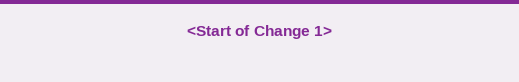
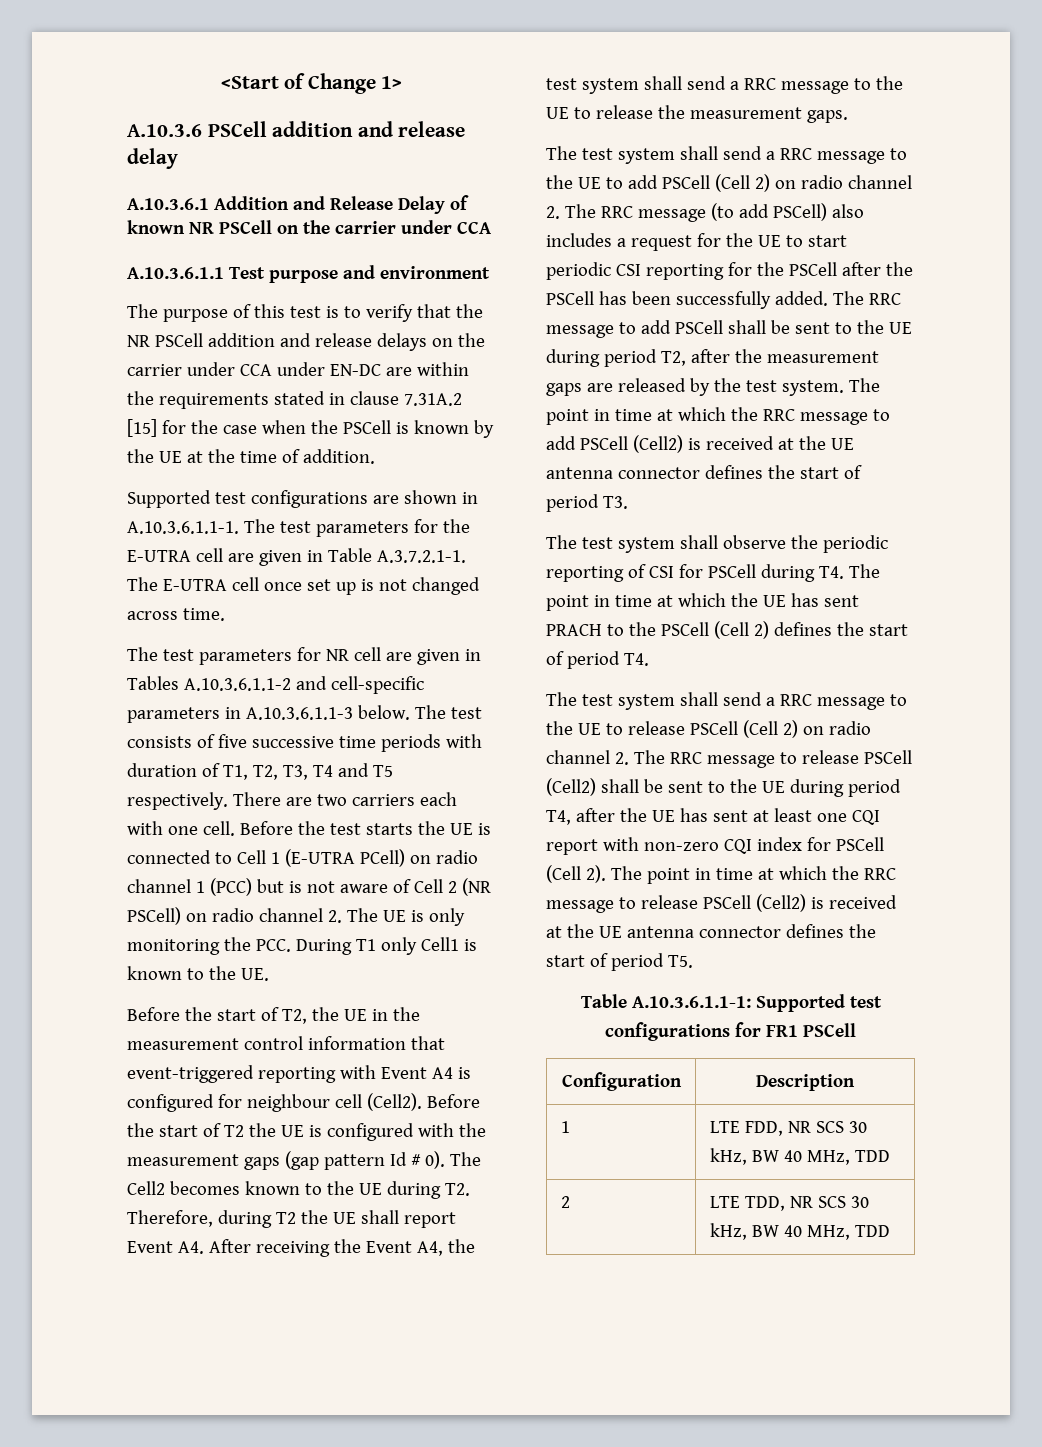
(332, 31) none -> [127,121,466,137] [127,148,178,169] [127,195,469,214] [127,220,491,234] [127,265,490,283] [127,304,483,322] [127,333,485,351] [127,362,469,376] [127,391,462,409] [127,419,494,438] [127,449,375,464] [127,490,478,508] [127,519,470,537] [127,548,466,566] [127,577,480,595] [127,608,225,621] [127,647,481,665] [127,676,424,694] [127,705,482,723] [127,734,482,752] [127,763,393,780] [127,792,457,810] [127,821,491,836] [127,849,478,867] [127,878,491,896] [127,907,465,926] [127,937,477,955] [127,966,269,981] [127,1007,420,1024] [127,1036,445,1050] [127,1065,471,1083] [127,1093,480,1112] [127,1123,486,1141] [127,1151,481,1170] [127,1181,470,1199] [127,1210,456,1228] [127,1239,475,1257] [546,76,903,94] [546,105,848,123] [546,146,907,164] [546,174,912,192] [546,203,864,222] [546,233,847,251] [546,262,913,280] [546,291,901,309] [546,320,912,338] [546,349,879,367] [546,378,880,396] [546,407,890,425] [546,435,854,453] [546,465,862,479] [546,494,628,512] [546,535,888,553] [546,564,880,582] [546,593,859,611] [546,621,908,639] [546,651,649,669] [546,692,907,710] [546,720,871,738] [546,750,912,768] [546,778,901,797] [546,808,880,825] [546,837,884,855] [546,865,896,884] [546,894,897,913] [546,924,876,938] [546,953,693,971] [580,994,882,1012] [605,1022,856,1041] [561,1072,682,1091] [756,1074,855,1091] [560,1121,570,1133] [709,1121,867,1136] [709,1148,890,1165] [560,1196,570,1208] [709,1196,869,1211] [709,1223,890,1240] // A.10.3.6 PSCell addition and release delay // A.10.3.6.1 Addition and Release Delay of known NR PSCell on the carrier under CCA // A.10.3.6.1.1 Test purpose and environment // The purpose of this test is to verify that the NR PSCell addition and release delays on the carrier under CCA under EN-DC are within the requirements stated in clause 7.31A.2 [15] for the case when the PSCell is known by the UE at the time of addition. // Supported test configurations are shown in A.10.3.6.1.1-1. The test parameters for the E-UTRA cell are given in Table A.3.7.2.1-1. The E-UTRA cell once set up is not changed across time. // The test parameters for NR cell are given in Tables A.10.3.6.1.1-2 and cell-specific parameters in A.10.3.6.1.1-3 below. The test consists of five successive time periods with duration of T1, T2, T3, T4 and T5 respectively. There are two carriers each with one cell. Before the test starts the UE is connected to Cell 1 (E-UTRA PCell) on radio channel 1 (PCC) but is not aware of Cell 2 (NR PSCell) on radio channel 2. The UE is only monitoring the PCC. During T1 only Cell1 is known to the UE. // Before the start of T2, the UE in the measurement control information that event-triggered reporting with Event A4 is configured for neighbour cell (Cell2). Before the start of T2 the UE is configured with the measurement gaps (gap pattern Id # 0). The Cell2 becomes known to the UE during T2. Therefore, during T2 the UE shall report Event A4. After receiving the Event A4, the test system shall send a RRC message to the UE to release the measurement gaps. // The test system shall send a RRC message to the UE to add PSCell (Cell 2) on radio channel 2. The RRC message (to add PSCell) also includes a request for the UE to start periodic CSI reporting for the PSCell after the PSCell has been successfully added. The RRC message to add PSCell shall be sent to the UE during period T2, after the measurement gaps are released by the test system. The point in time at which the RRC message to add PSCell (Cell2) is received at the UE antenna connector defines the start of period T3. // The test system shall observe the periodic reporting of CSI for PSCell during T4. The point in time at which the UE has sent PRACH to the PSCell (Cell 2) defines the start of period T4. // The test system shall send a RRC message to the UE to release PSCell (Cell 2) on radio channel 2. The RRC message to release PSCell (Cell2) shall be sent to the UE during period T4, after the UE has sent at least one CQI report with non-zero CQI index for PSCell (Cell 2). The point in time at which the RRC message to release PSCell (Cell2) is received at the UE antenna connector defines the start of period T5. // Table A.10.3.6.1.1-1: Supported test configurations for FR1 PSCell // Configuration | Description // 1 | LTE FDD, NR SCS 30 kHz, BW 40 MHz, TDD // 2 | LTE TDD, NR SCS 30 kHz, BW 40 MHz, TDD

